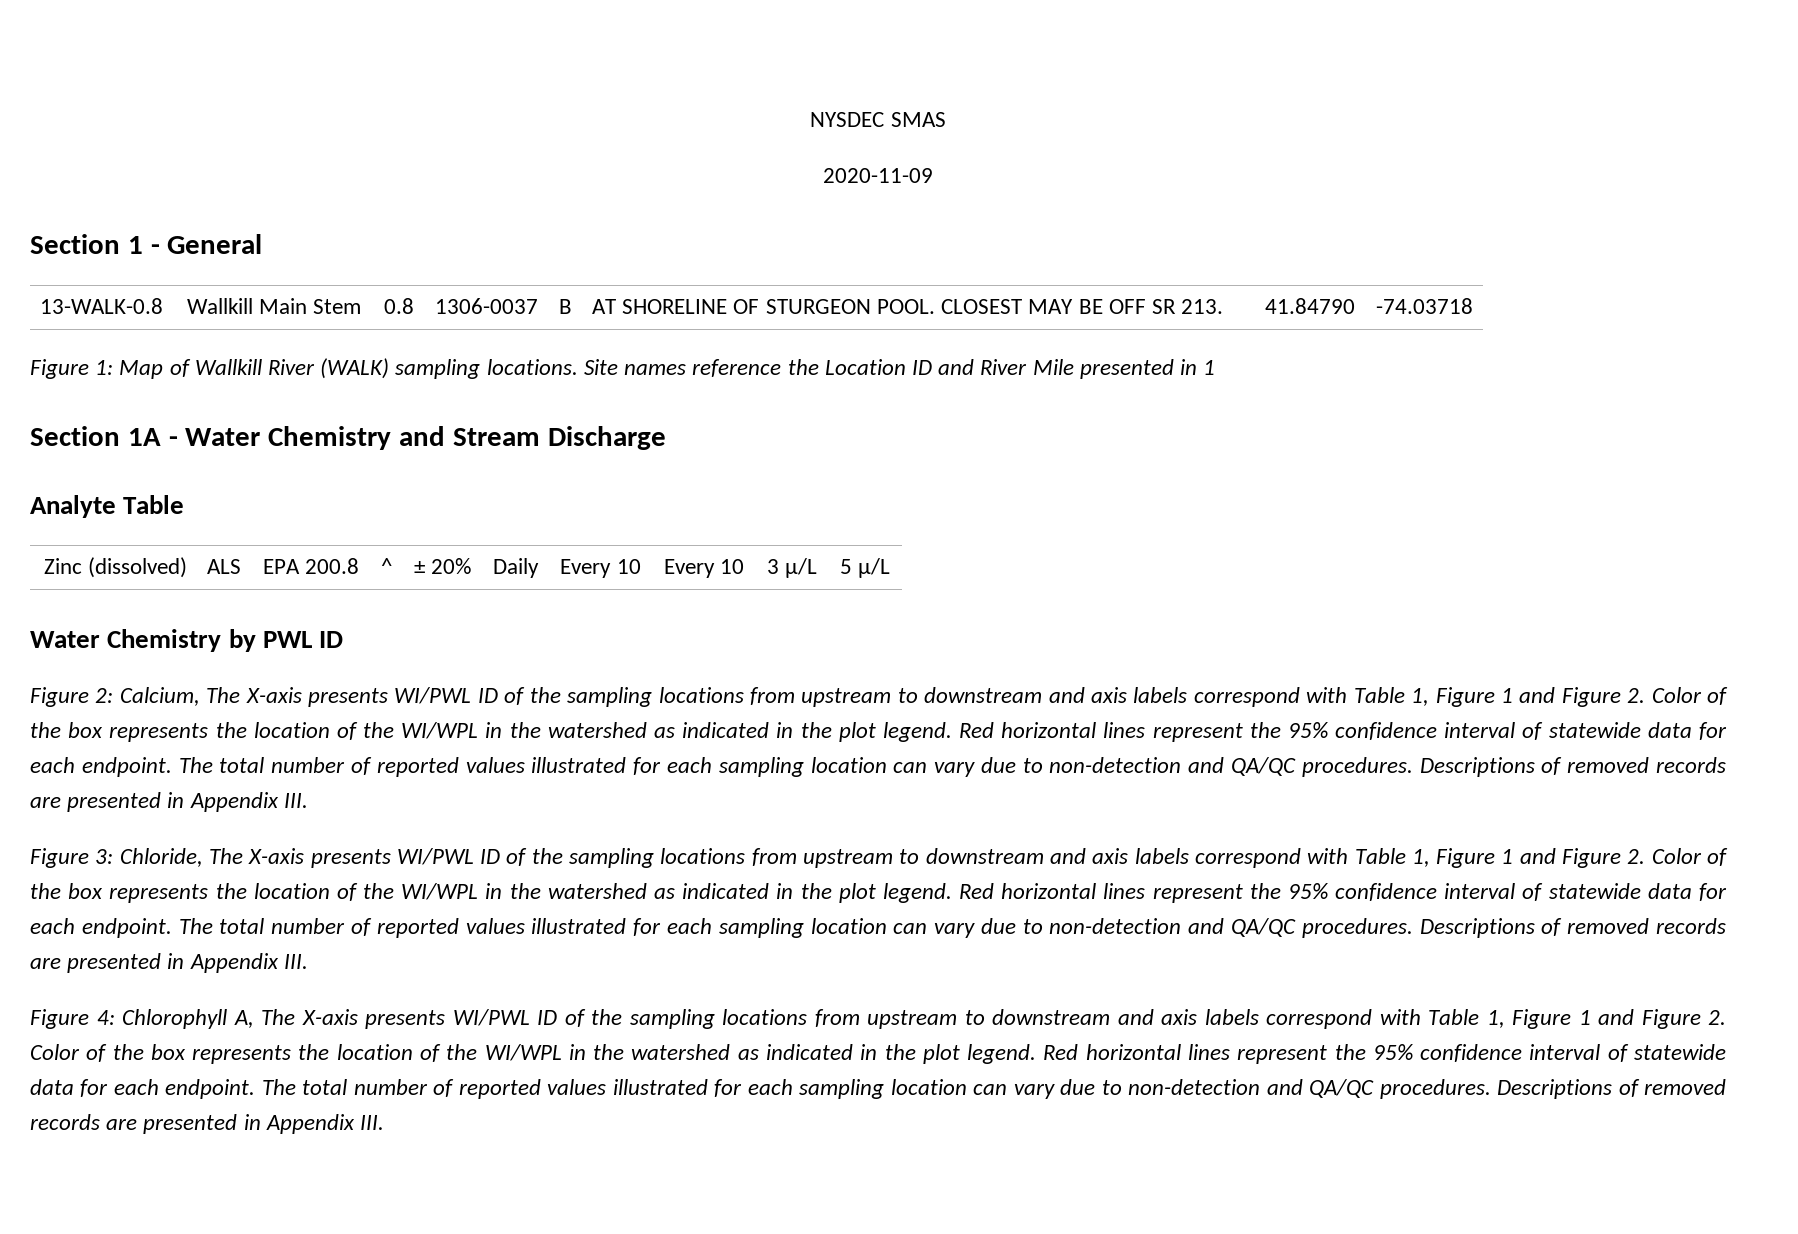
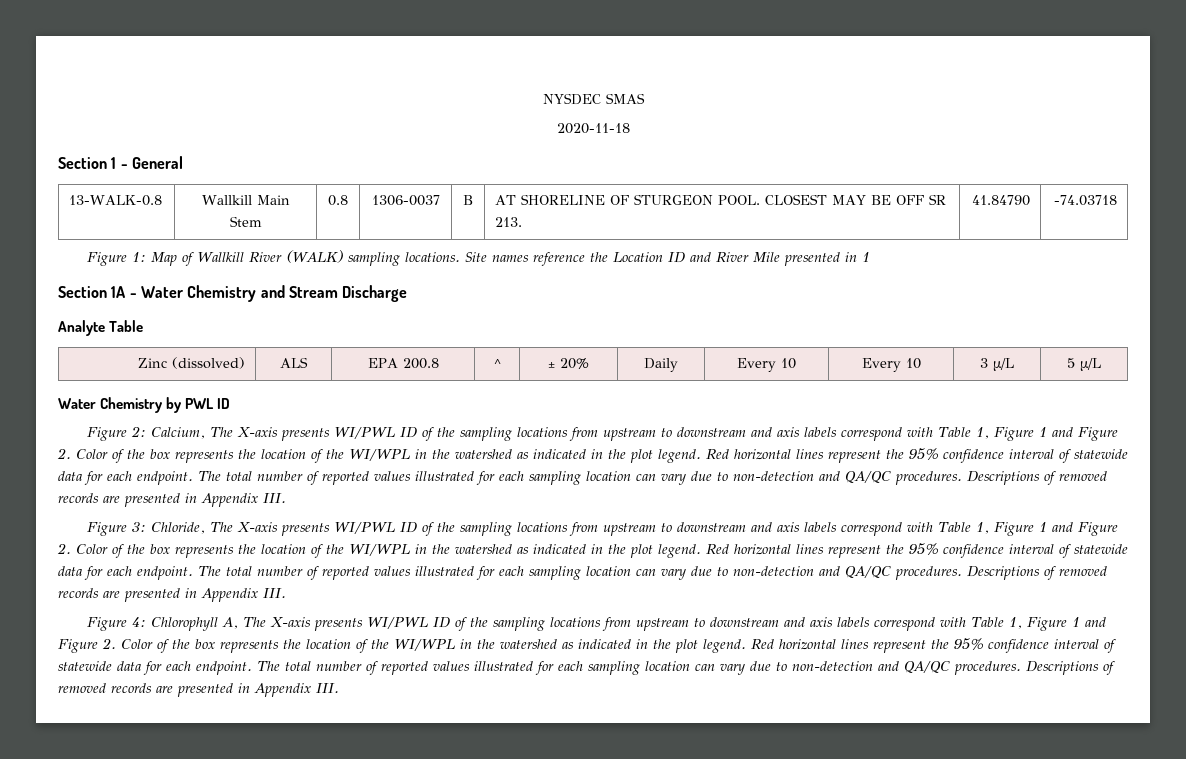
[823,168,933,183] 2020-11-09 -> [556,123,630,134] 2020-11-18

